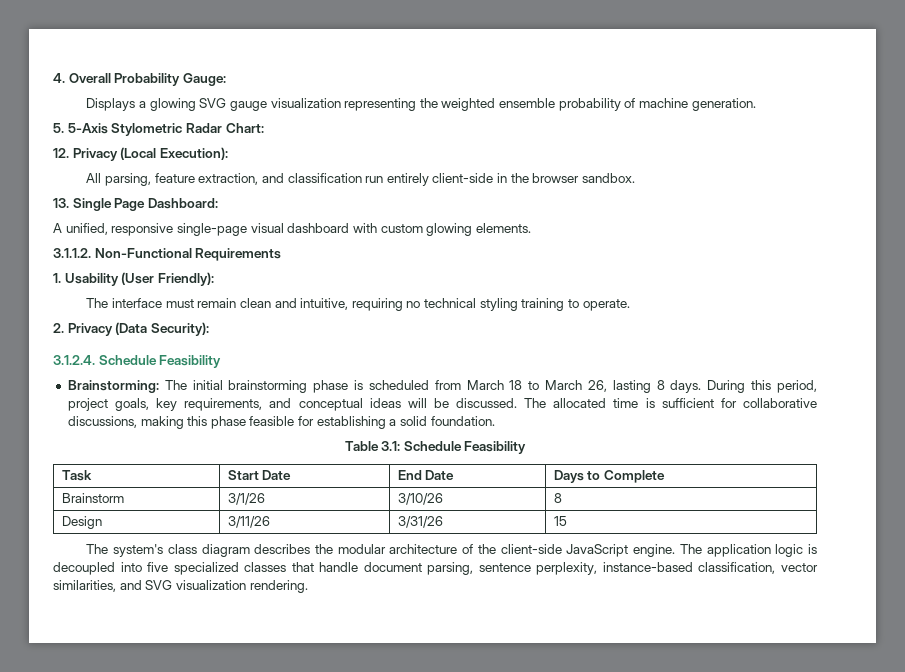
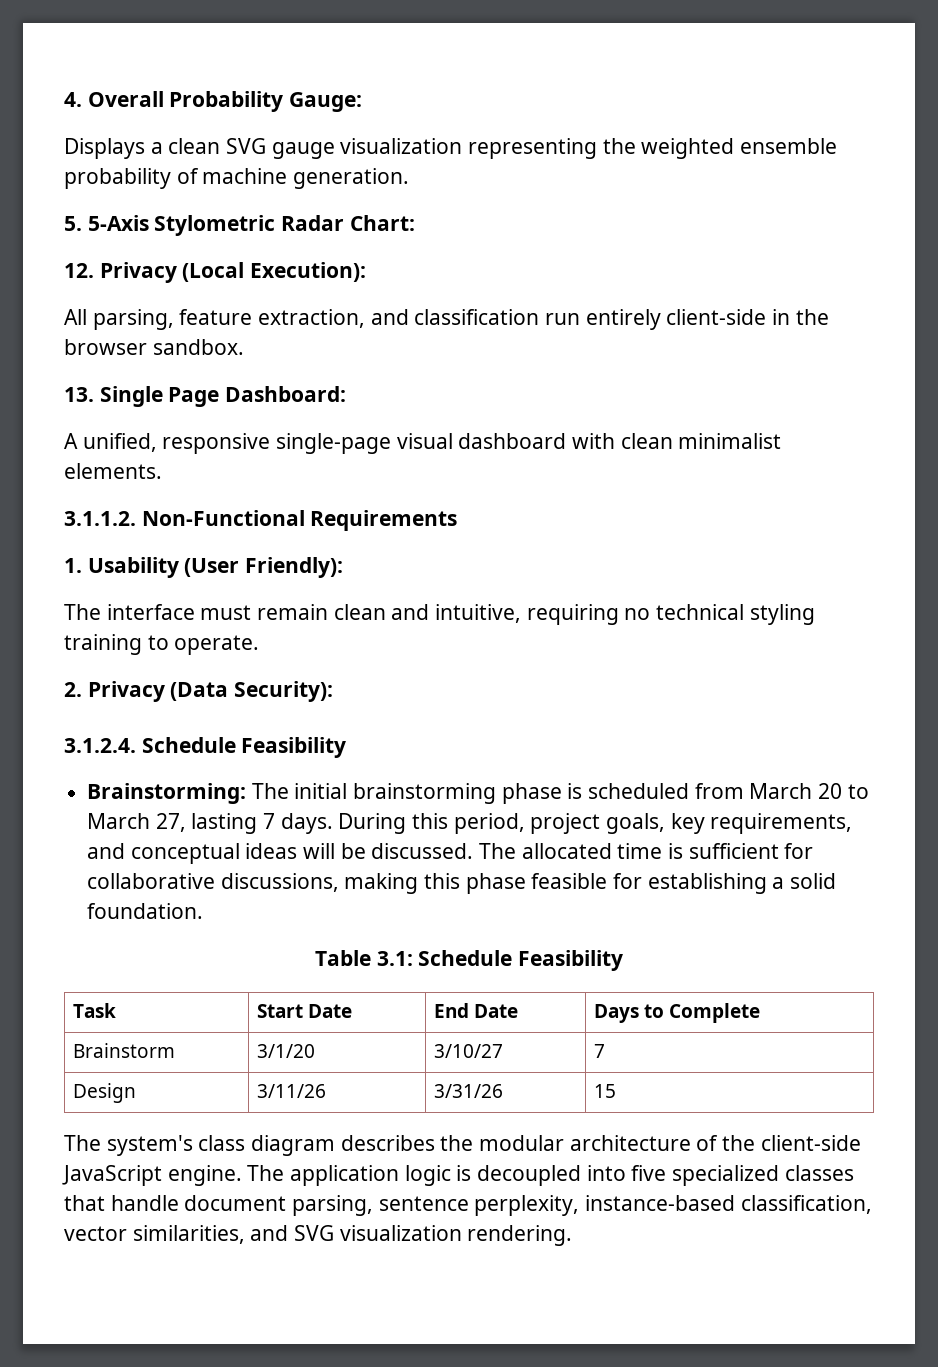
[149,98,196,111] glowing -> [168,138,221,154] clean
[380,223,473,236] custom glowing -> [620,433,782,449] clean minimalist
[509,380,523,390] 18 -> [818,783,843,799] 20
[587,380,665,393] 26, lasting 8 -> [155,813,276,834] 27, lasting 7
[227,493,265,505] [397,493,443,505] [553,493,562,503] 3/1/26 | 3/10/26 | 8 -> [257,1044,316,1058] [434,1044,504,1058] [594,1044,606,1058] 3/1/20 | 3/10/27 | 7

